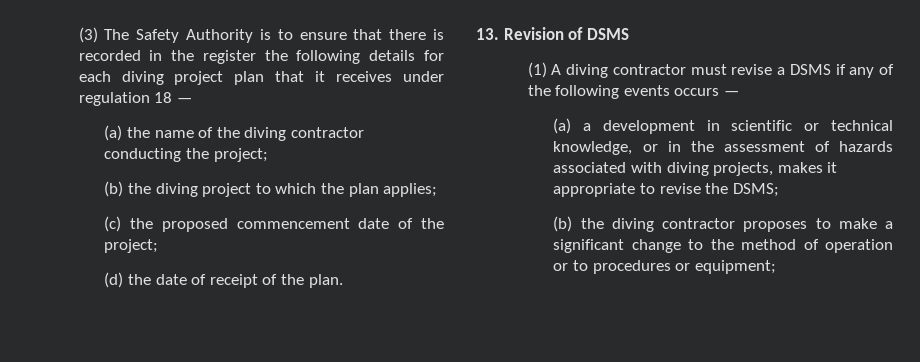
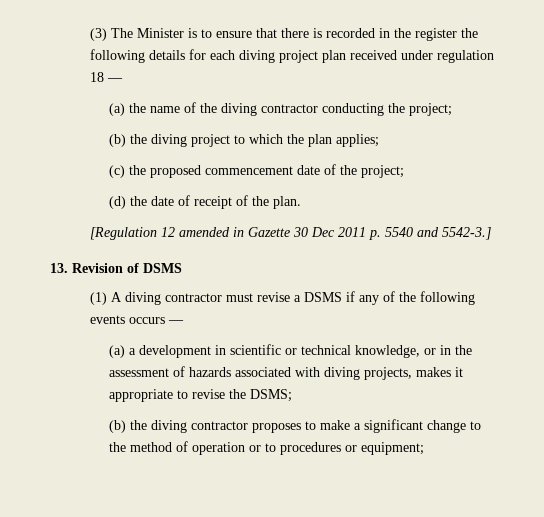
[136,29,254,43] Safety Authority -> [136,28,184,38] Minister
[275,71,393,82] that it receives -> [349,50,397,60] received
(343, 281) none -> [89,227,491,240] // [Regulation 12 amended in Gazette 30 Dec 2011 p. 5540 and 5542-3.]

